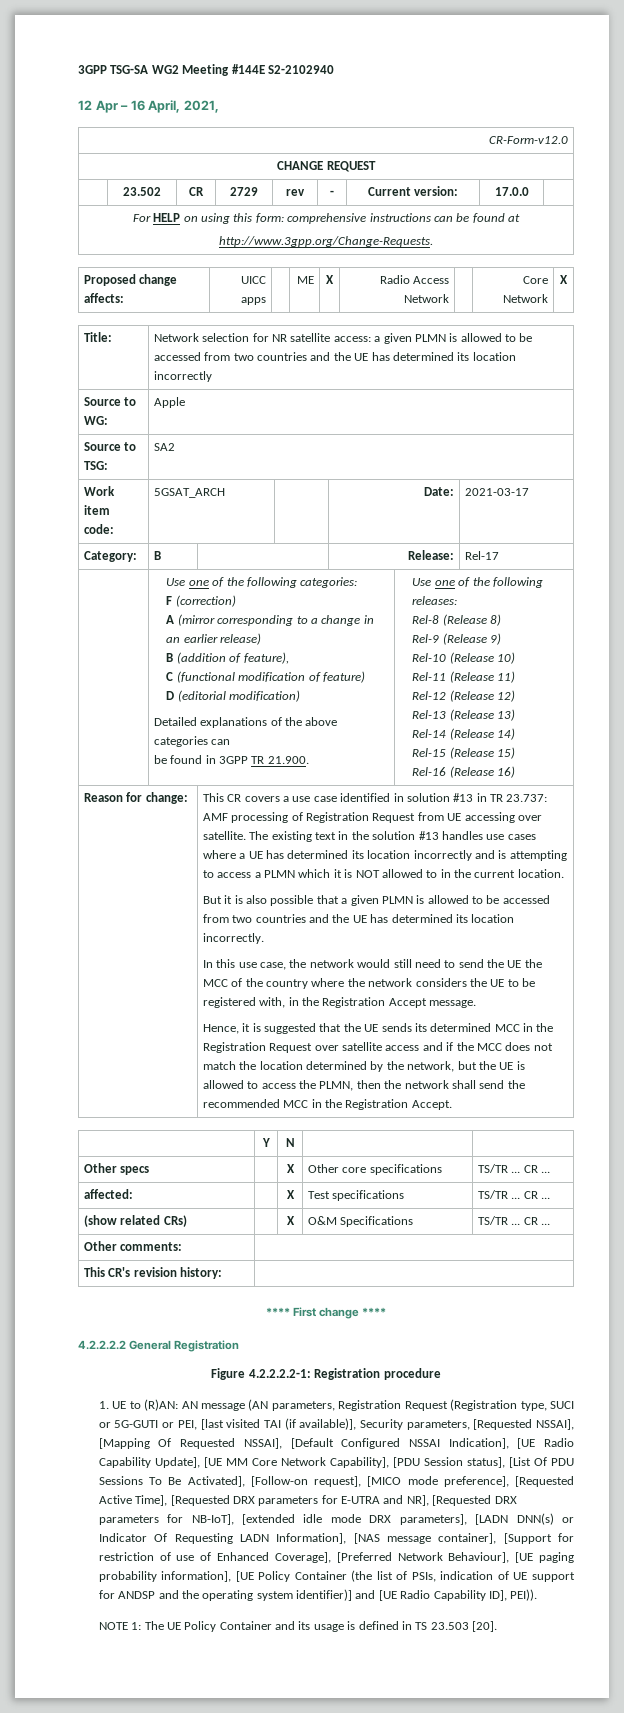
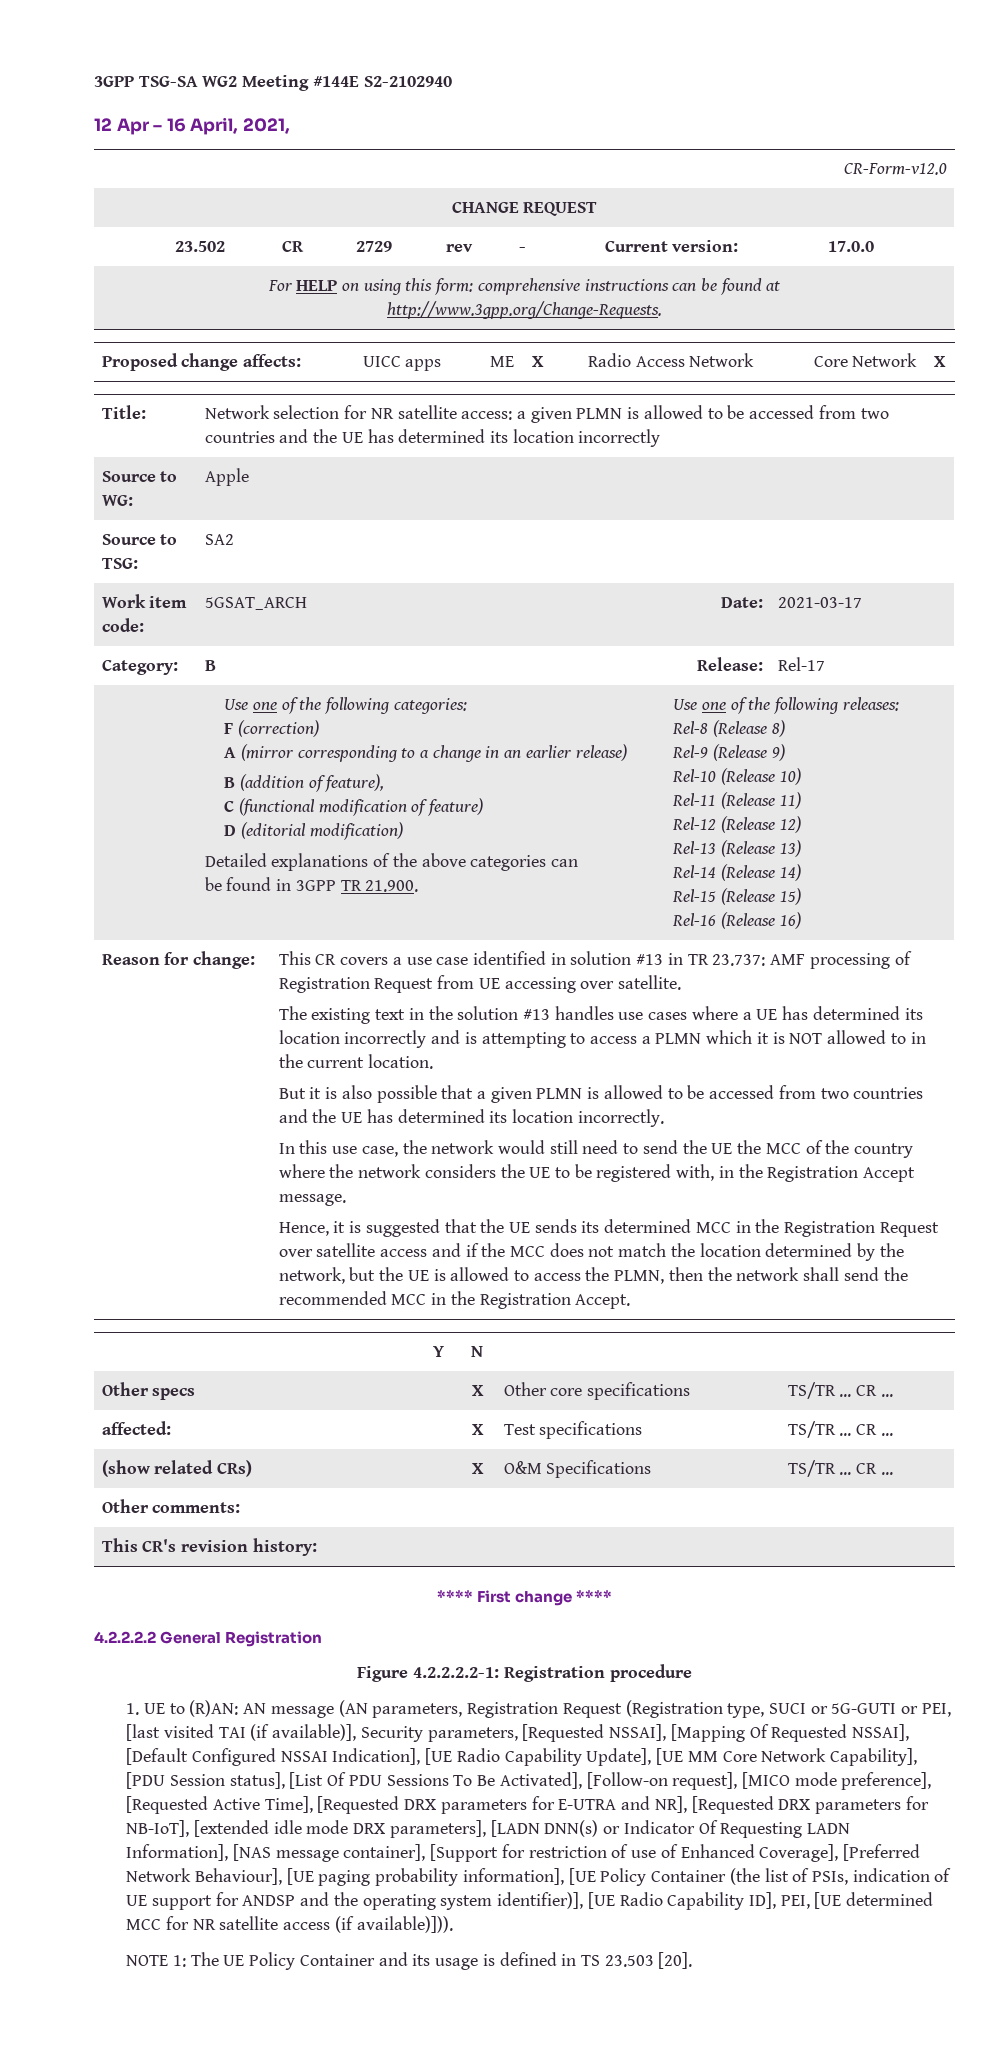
(246, 835) none -> (682, 982) //
[296,1589,376,1601] identifier)] and -> [497,1892,584,1909] identifier)],
[510,1589,538,1601] PEI)). -> [780,1892,934,1909] [126,1916,453,1933] PEI, [UE determined MCC for NR satellite access (if available)])).

